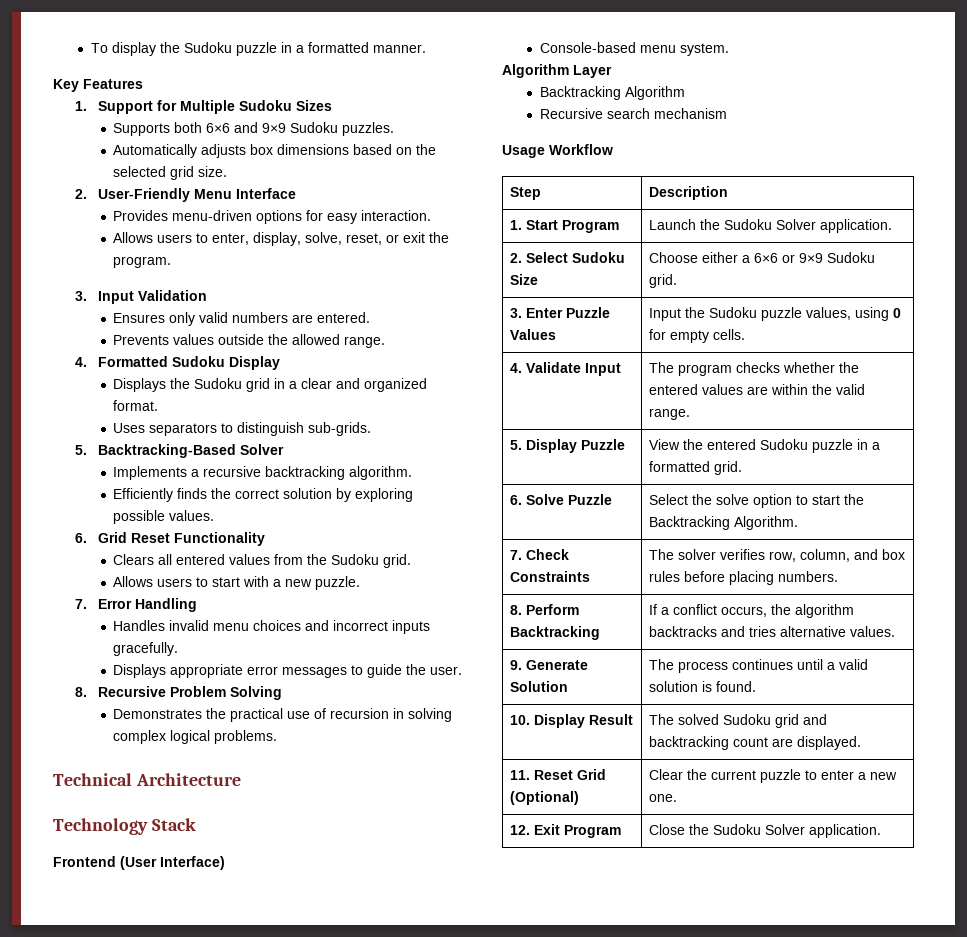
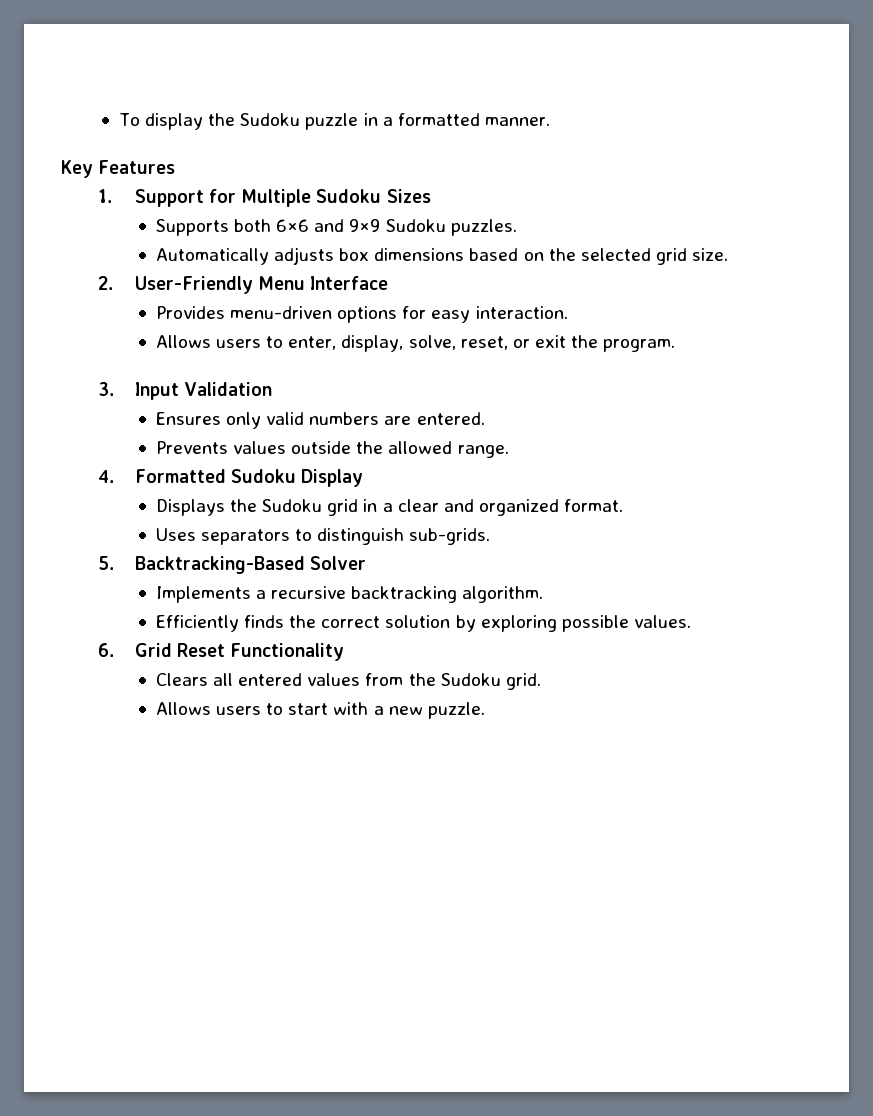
[75,598,197,612] [113,620,431,634] [113,642,179,656] [113,664,463,678] [75,686,282,700] [113,708,453,722] [113,730,278,744] [53,773,241,786] [53,818,196,835] [53,856,225,870] [539,42,729,56] [502,64,612,78] [539,86,685,100] [539,108,727,119] [502,144,613,158] [509,187,541,200] [648,186,728,200] [509,220,619,233] [648,219,892,233] [509,252,625,263] [509,274,538,285] [648,252,875,263] [648,274,677,288] [509,307,610,318] [509,329,556,340] [648,307,901,321] [648,329,745,343] [509,362,621,376] [648,362,859,376] [648,384,865,395] [648,408,690,420] [509,439,625,453] [648,439,880,453] [648,461,742,475] [509,494,612,505] [648,494,864,508] [648,516,798,530] [509,549,569,560] [509,571,590,582] [648,549,905,562] [648,571,838,585] [509,604,579,615] [509,626,600,640] [648,604,854,618] [648,626,895,637] [509,660,588,670] [509,681,568,692] [648,659,868,673] [648,681,756,692] [509,714,633,728] [648,714,827,728] [648,736,861,750] [509,769,606,780] [509,791,579,805] [648,769,897,783] [648,794,677,802] [509,824,621,838] [648,824,881,838] // 7. Error Handling // Handles invalid menu choices and incorrect inputs gracefully. // Displays appropriate error messages to guide the user. // 8. Recursive Problem Solving // Demonstrates the practical use of recursion in solving complex logical problems. // Technical Architecture // Technology Stack // Frontend (User Interface) // Console-based menu system. // Algorithm Layer // Backtracking Algorithm // Recursive search mechanism // Usage Workflow // Step | Description // 1. Start Program | Launch the Sudoku Solver application. // 2. Select Sudoku Size | Choose either a 6×6 or 9×9 Sudoku grid. // 3. Enter Puzzle Values | Input the Sudoku puzzle values, using 0 for empty cells. // 4. Validate Input | The program checks whether the entered values are within the valid range. // 5. Display Puzzle | View the entered Sudoku puzzle in a formatted grid. // 6. Solve Puzzle | Select the solve option to start the Backtracking Algorithm. // 7. Check Constraints | The solver verifies row, column, and box rules before placing numbers. // 8. Perform Backtracking | If a conflict occurs, the algorithm backtracks and tries alternative values. // 9. Generate Solution | The process continues until a valid solution is found. // 10. Display Result | The solved Sudoku grid and backtracking count are displayed. // 11. Reset Grid (Optional) | Clear the current puzzle to enter a new one. // 12. Exit Program | Close the Sudoku Solver application. -> (485, 710) none

